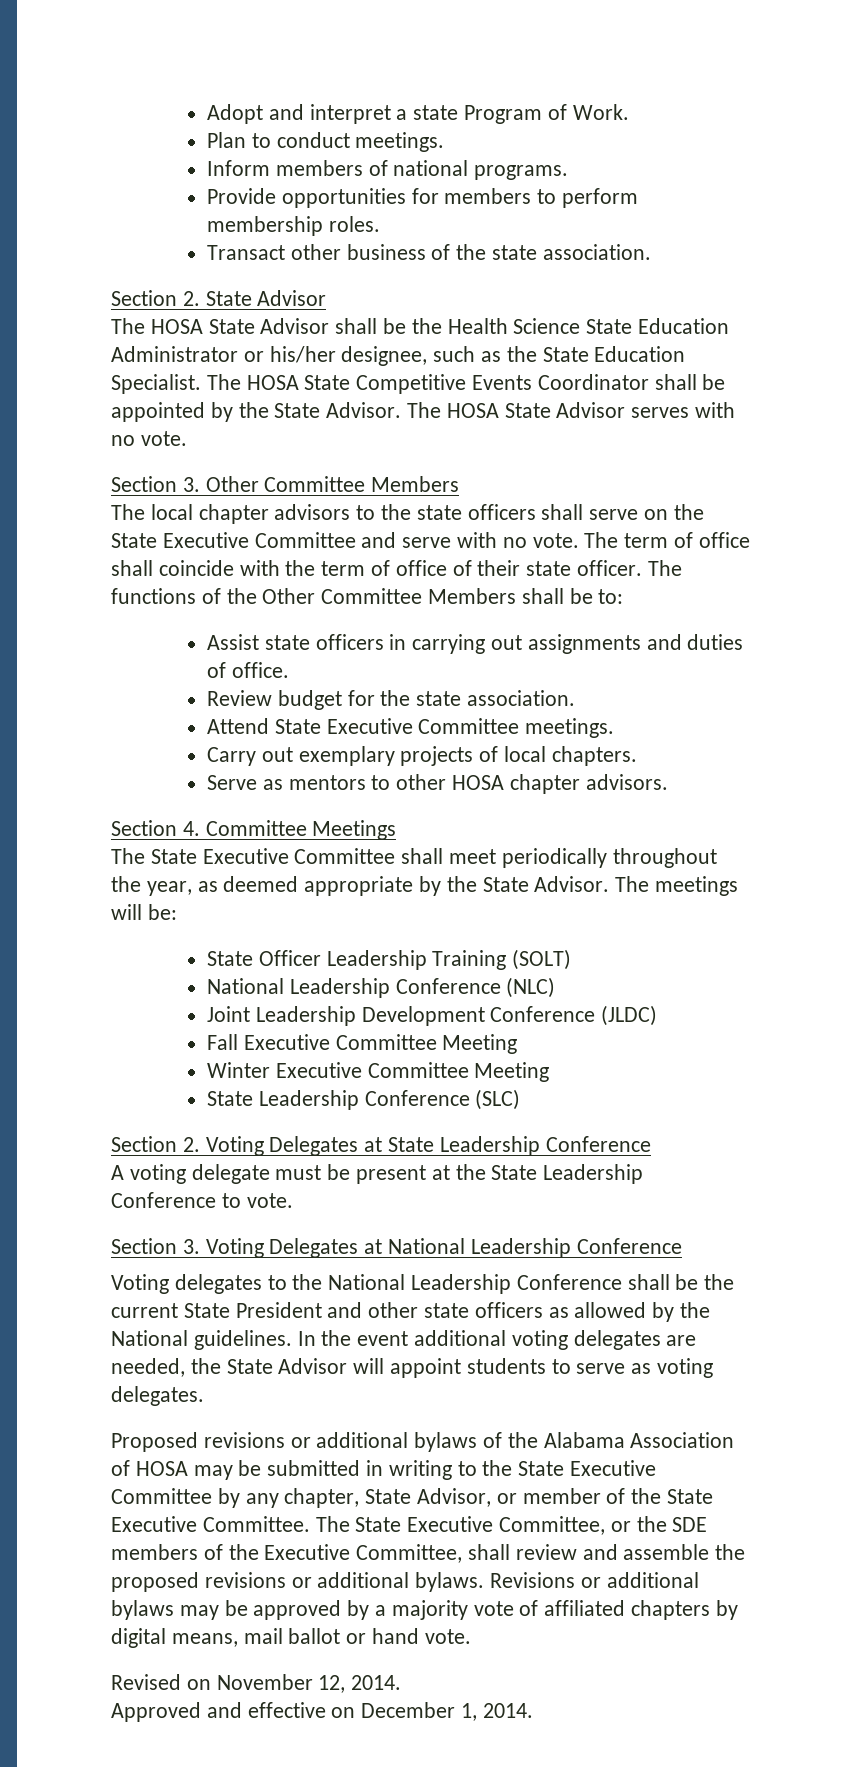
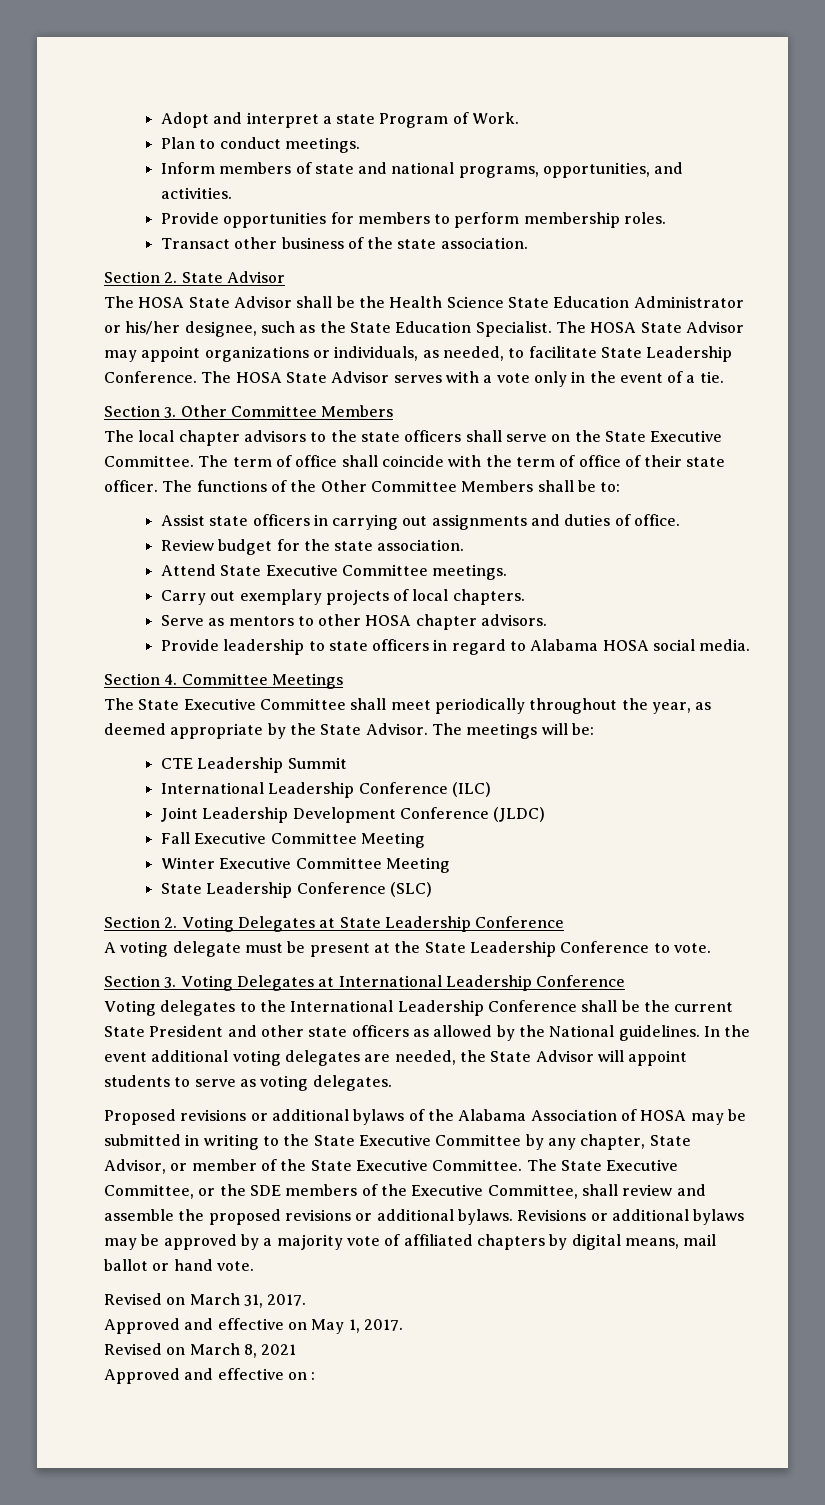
[393,160,569,180] national programs. -> [314,162,684,178] [160,187,232,199] state and national programs, opportunities, and activities.
[356,374,726,394] [111,402,402,422] Competitive Events Coordinator shall be appointed by the State Advisor. -> [685,321,744,333] [104,346,733,362] [104,371,197,383] Advisor may appoint organizations or individuals, as needed, to facilitate State Leadership Conference.
[111,431,187,446] no vote. -> [483,371,724,387] a vote only in the event of a tie.
[254,532,579,548] Committee and serve with no vote. -> [104,455,194,467] Committee.
(668, 782) none -> [160,639,751,655] // Provide leadership to state officers in regard to Alabama HOSA social media.
[206,949,572,970] [206,977,556,998] State Officer Leadership Training (SOLT) // National Leadership Conference (NLC) -> [160,757,347,773] [160,782,491,798] CTE Leadership Summit // International Leadership Conference (ILC)
[388,1238,466,1254] National -> [338,975,442,987] International
[328,1274,406,1290] National -> [290,1000,394,1012] International
[216,1674,402,1693] [111,1702,533,1722] November 12, 2014. // Approved and effective on December 1, 2014. -> [189,1293,307,1308] [104,1318,403,1334] [104,1343,297,1358] [104,1368,316,1384] March 31, 2017. // Approved and effective on May 1, 2017. // Revised on March 8, 2021 // Approved and effective on :

